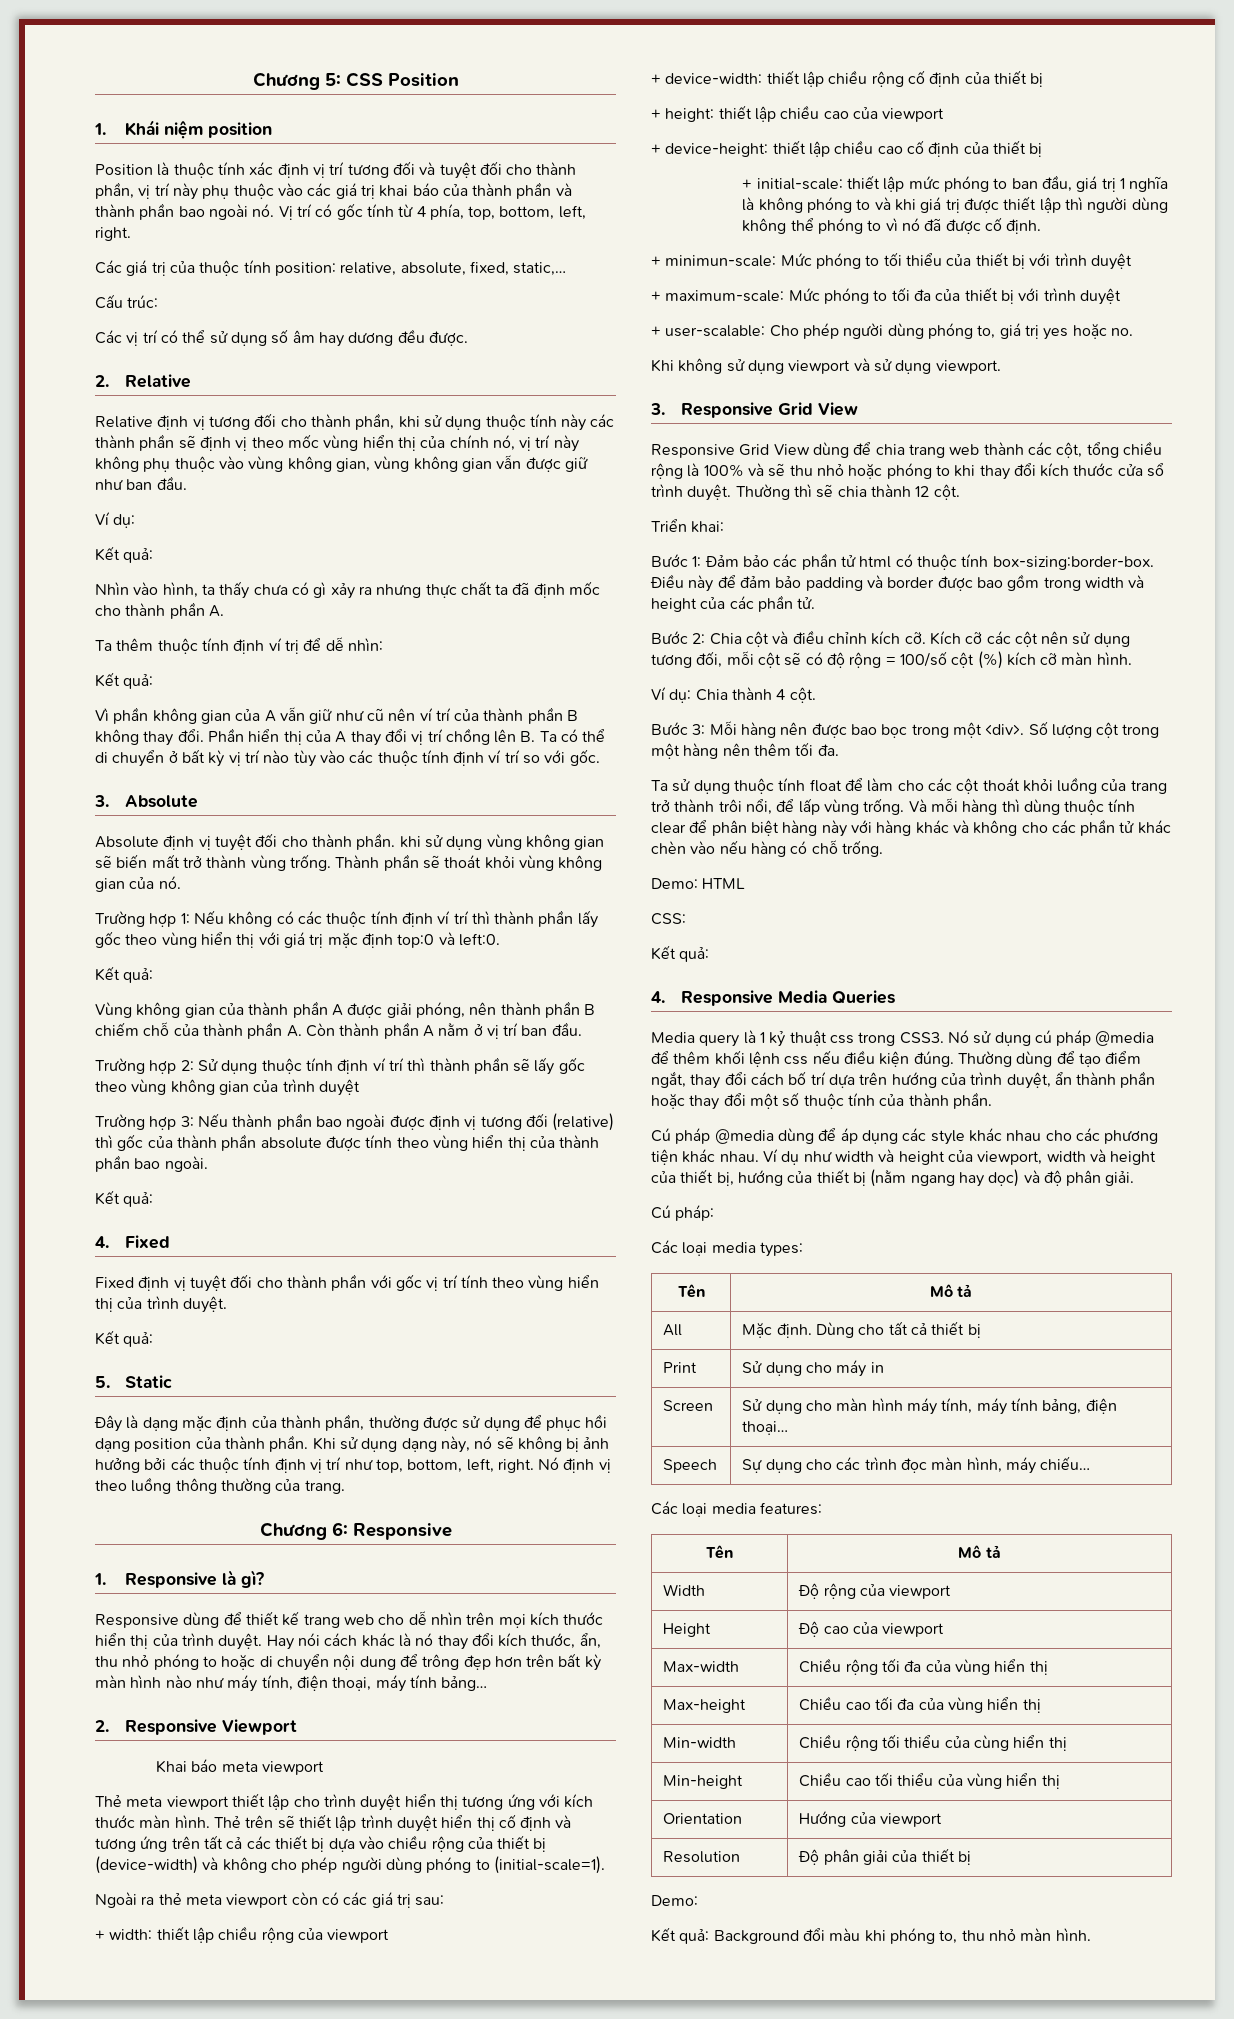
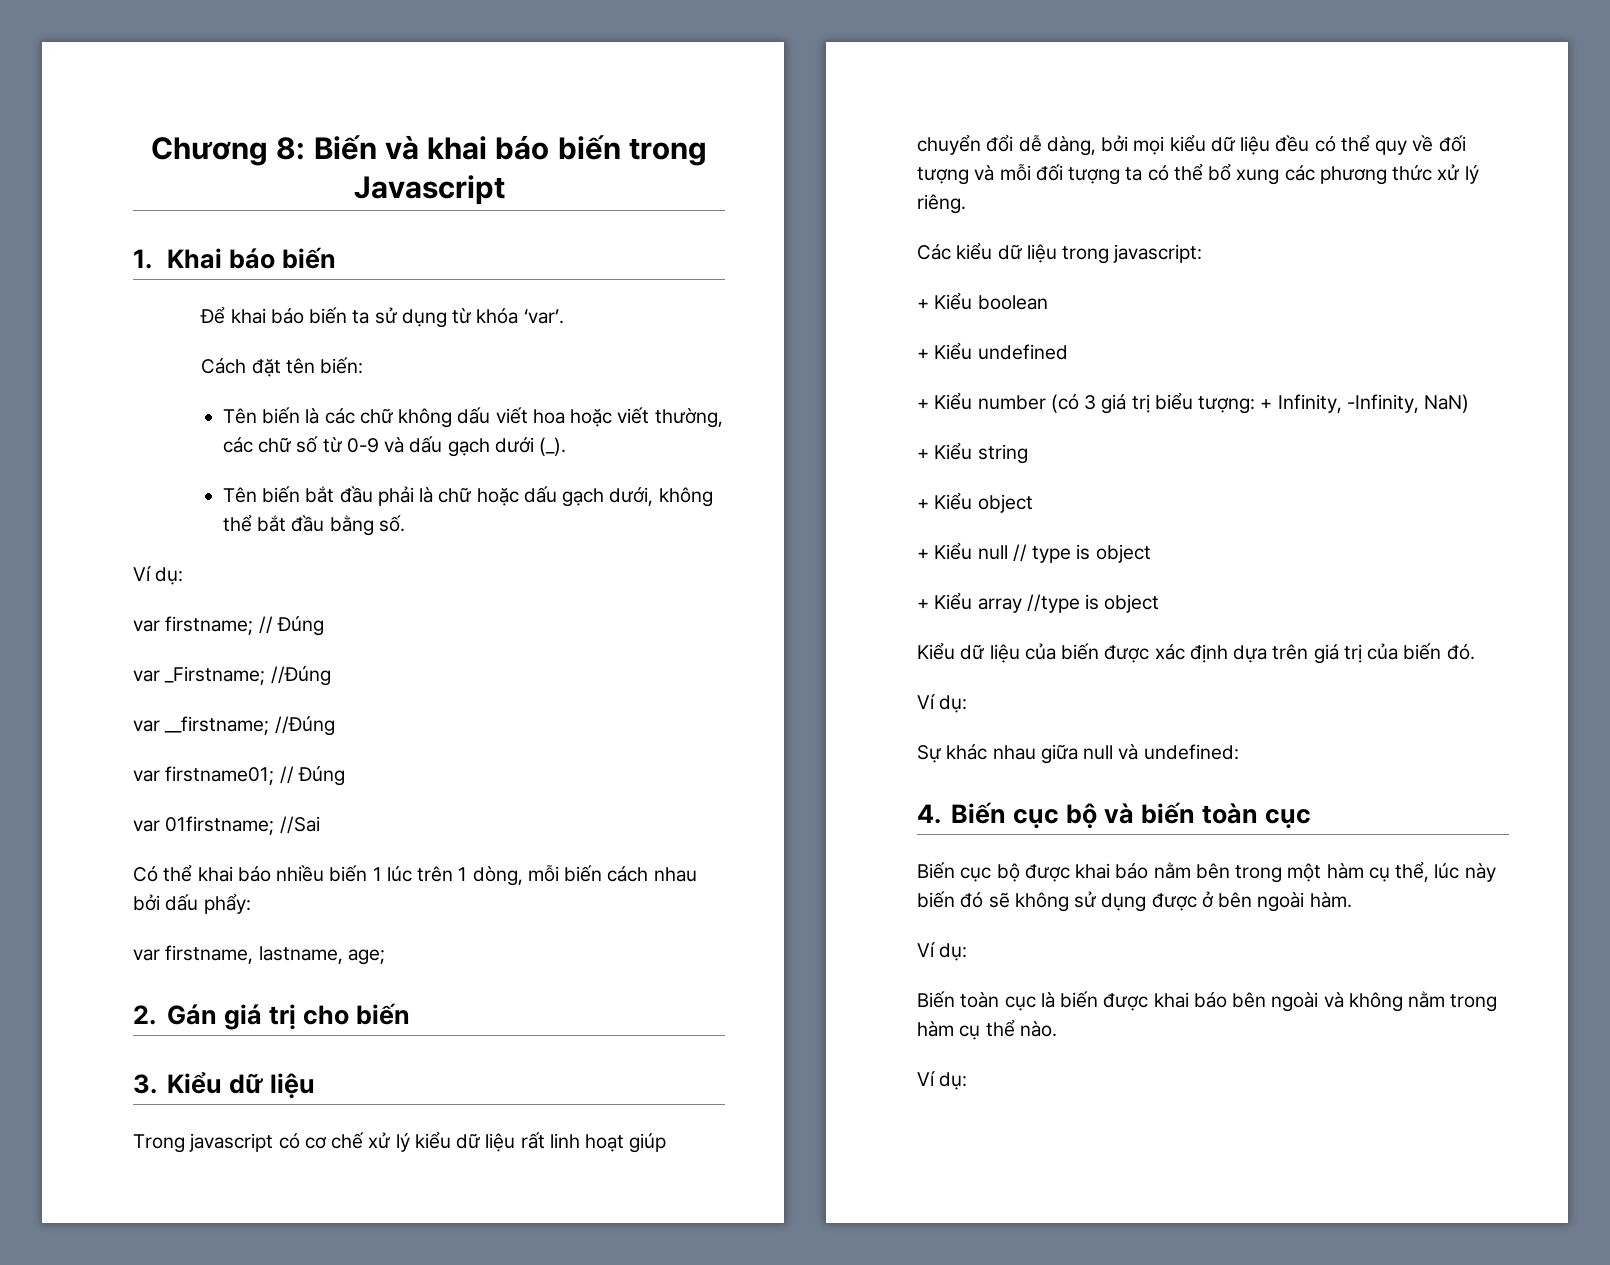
[252,72,459,90] [94,120,273,139] [95,161,577,179] [95,182,572,200] [95,203,586,220] [95,227,131,241] [95,260,567,276] [95,294,159,309] [95,329,468,347] [95,374,192,388] [95,413,615,431] [95,434,579,452] [95,455,588,472] [95,476,187,490] [95,512,136,528] [95,546,154,563] [95,581,601,599] [95,602,224,619] [95,637,383,654] [95,672,154,689] [95,707,579,724] [95,728,606,746] [95,749,600,767] [94,795,199,808] [95,833,605,851] [95,854,603,871] [95,876,181,892] [95,910,598,928] [95,931,500,948] [95,966,154,983] [95,1001,596,1018] [95,1022,582,1039] [95,1057,585,1075] [95,1079,360,1096] [95,1113,615,1131] [95,1134,600,1151] [95,1155,208,1172] [95,1190,154,1207] [95,1235,171,1249] [95,1274,599,1292] [95,1296,227,1313] [95,1330,154,1347] [95,1375,173,1388] [94,1414,608,1432] [95,1435,610,1453] [95,1457,611,1473] [95,1477,345,1494] [259,1522,452,1540] [94,1570,265,1588] [95,1611,604,1628] [95,1633,601,1650] [95,1653,601,1671] [95,1675,488,1692] [95,1719,298,1735] [155,1759,324,1775] [95,1793,594,1811] [95,1814,572,1832] [95,1835,547,1852] [95,1856,605,1874] [95,1892,445,1908] [95,1926,390,1943] [651,70,1044,87] [651,105,945,122] [651,140,1043,157] [742,175,1169,192] [742,196,1168,213] [742,217,1042,234] [651,252,1132,270] [651,287,1121,305] [651,323,1133,340] [651,358,1001,374] [650,402,859,418] [651,441,1162,458] [651,463,1165,480] [651,484,960,501] [651,519,725,533] [651,553,1154,570] [650,574,1145,592] [651,595,816,612] [651,630,1130,647] [651,651,1132,669] [651,687,816,703] [651,721,1160,738] [651,742,839,759] [651,777,1167,794] [651,798,1136,815] [651,819,1171,837] [651,840,883,857] [651,878,746,889] [651,913,686,925] [651,945,710,962] [651,990,896,1006] [651,1030,1155,1047] [651,1050,1142,1067] [651,1071,1156,1089] [651,1092,992,1110] [651,1128,1159,1145] [651,1149,1157,1165] [651,1169,1135,1187] [651,1205,715,1221] [651,1240,803,1257] [677,1284,705,1298] [929,1284,973,1297] [663,1324,683,1336] [742,1321,981,1338] [663,1362,698,1373] [742,1360,884,1377] [663,1400,714,1411] [742,1398,1117,1415] [742,1421,789,1435] [663,1459,718,1473] [742,1456,1091,1474] [651,1501,822,1517] [706,1545,733,1559] [958,1545,1001,1558] [663,1584,706,1596] [798,1583,952,1599] [663,1623,712,1637] [798,1621,945,1637] [663,1661,740,1672] [799,1658,1048,1675] [663,1699,747,1713] [799,1696,1041,1713] [663,1737,737,1748] [799,1734,1067,1751] [663,1775,744,1789] [799,1772,1060,1789] [663,1813,743,1824] [799,1811,942,1827] [663,1851,741,1863] [798,1848,971,1865] [651,1895,698,1906] [651,1927,1091,1944] Chương 5: CSS Position // 1. Khái niệm position // Position là thuộc tính xác định vị trí tương đối và tuyệt đối cho thành phần, vị trí này phụ thuộc vào các giá trị khai báo của thành phần và thành phần bao ngoài nó. Vị trí có gốc tính từ 4 phía, top, bottom, left, right. // Các giá trị của thuộc tính position: relative, absolute, fixed, static,… // Cấu trúc: // Các vị trí có thể sử dụng số âm hay dương đều được. // 2. Relative // Relative định vị tương đối cho thành phần, khi sử dụng thuộc tính này các thành phần sẽ định vị theo mốc vùng hiển thị của chính nó, vị trí này không phụ thuộc vào vùng không gian, vùng không gian vẫn được giữ như ban đầu. // Ví dụ: // Kết quả: // Nhìn vào hình, ta thấy chưa có gì xảy ra nhưng thực chất ta đã định mốc cho thành phần A. // Ta thêm thuộc tính định ví trị để dễ nhìn: // Kết quả: // Vì phần không gian của A vẫn giữ như cũ nên ví trí của thành phần B không thay đổi. Phần hiển thị của A thay đổi vị trí chồng lên B. Ta có thể di chuyển ở bất kỳ vị trí nào tùy vào các thuộc tính định ví trí so với gốc. // 3. Absolute // Absolute định vị tuyệt đối cho thành phần. khi sử dụng vùng không gian sẽ biến mất trở thành vùng trống. Thành phần sẽ thoát khỏi vùng không gian của nó. // Trường hợp 1: Nếu không có các thuộc tính định ví trí thì thành phần lấy gốc theo vùng hiển thị với giá trị mặc định top:0 và left:0. // Kết quả: // Vùng không gian của thành phần A được giải phóng, nên thành phần B chiếm chỗ của thành phần A. Còn thành phần A nằm ở vị trí ban đầu. // Trường hợp 2: Sử dụng thuộc tính định ví trí thì thành phần sẽ lấy gốc theo vùng không gian của trình duyệt // Trường hợp 3: Nếu thành phần bao ngoài được định vị tương đối (relative) thì gốc của thành phần absolute được tính theo vùng hiển thị của thành phần bao ngoài. // Kết quả: // 4. Fixed // Fixed định vị tuyệt đối cho thành phần với gốc vị trí tính theo vùng hiển thị của trình duyệt. // Kết quả: // 5. Static // Đây là dạng mặc định của thành phần, thường được sử dụng để phục hồi dạng position của thành phần. Khi sử dụng dạng này, nó sẽ không bị ảnh hưởng bởi các thuộc tính định vị trí như top, bottom, left, right. Nó định vị theo luồng thông thường của trang. // Chương 6: Responsive // 1. Responsive là gì? // Responsive dùng để thiết kế trang web cho dễ nhìn trên mọi kích thước hiển thị của trình duyệt. Hay nói cách khác là nó thay đổi kích thước, ẩn, thu nhỏ phóng to hoặc di chuyển nội dung để trông đẹp hơn trên bất kỳ màn hình nào như máy tính, điện thoại, máy tính bảng… // 2. Responsive Viewport // Khai báo meta viewport // Thẻ meta viewport thiết lập cho trình duyệt hiển thị tương ứng với kích thước màn hình. Thẻ trên sẽ thiết lập trình duyệt hiển thị cố định và tương ứng trên tất cả các thiết bị dựa vào chiều rộng của thiết bị (device-width) và không cho phép người dùng phóng to (initial-scale=1). // Ngoài ra thẻ meta viewport còn có các giá trị sau: // + width: thiết lập chiều rộng của viewport // + device-width: thiết lập chiều rộng cố định của thiết bị // + height: thiết lập chiều cao của viewport // + device-height: thiết lập chiều cao cố định của thiết bị // + initial-scale: thiết lập mức phóng to ban đầu, giá trị 1 nghĩa là không phóng to và khi giá trị được thiết lập thì người dùng không thể phóng to vì nó đã được cố định. // + minimun-scale: Mức phóng to tối thiểu của thiết bị với trình duyệt // + maximum-scale: Mức phóng to tối đa của thiết bị với trình duyệt // + user-scalable: Cho phép người dùng phóng to, giá trị yes hoặc no. // Khi không sử dụng viewport và sử dụng viewport. // 3. Responsive Grid View // Responsive Grid View dùng để chia trang web thành các cột, tổng chiều rộng là 100% và sẽ thu nhỏ hoặc phóng to khi thay đổi kích thước cửa sổ trình duyệt. Thường thì sẽ chia thành 12 cột. // Triển khai: // Bước 1: Đảm bảo các phần tử html có thuộc tính box-sizing:border-box. Điều này để đảm bảo padding và border được bao gồm trong width và height của các phần tử. // Bước 2: Chia cột và điều chỉnh kích cỡ. Kích cỡ các cột nên sử dụng tương đối, mỗi cột sẽ có độ rộng = 100/số cột (%) kích cỡ màn hình. // Ví dụ: Chia thành 4 cột. // Bước 3: Mỗi hàng nên được bao bọc trong một <div>. Số lượng cột trong một hàng nên thêm tối đa. // Ta sử dụng thuộc tính float để làm cho các cột thoát khỏi luồng của trang trở thành trôi nổi, để lấp vùng trống. Và mỗi hàng thì dùng thuộc tính clear để phân biệt hàng này với hàng khác và không cho các phần tử khác chèn vào nếu hàng có chỗ trống. // Demo: HTML // CSS: // Kết quả: // 4. Responsive Media Queries // Media query là 1 kỷ thuật css trong CSS3. Nó sử dụng cú pháp @media để thêm khối lệnh css nếu điều kiện đúng. Thường dùng để tạo điểm ngắt, thay đổi cách bố trí dựa trên hướng của trình duyệt, ẩn thành phần hoặc thay đổi một số thuộc tính của thành phần. // Cú pháp @media dùng để áp dụng các style khác nhau cho các phương tiện khác nhau. Ví dụ như width và height của viewport, width và height của thiết bị, hướng của thiết bị (nằm ngang hay dọc) và độ phân giải. // Cú pháp: // Các loại media types: // Tên | Mô tả // All | Mặc định. Dùng cho tất cả thiết bị // Print | Sử dụng cho máy in // Screen | Sử dụng cho màn hình máy tính, máy tính bảng, điện thoại… // Speech | Sự dụng cho các trình đọc màn hình, máy chiếu… // Các loại media features: // Tên | Mô tả // Width | Độ rộng của viewport // Height | Độ cao của viewport // Max-width | Chiều rộng tối đa của vùng hiển thị // Max-height | Chiều cao tối đa của vùng hiển thị // Min-width | Chiều rộng tối thiểu của cùng hiển thị // Min-height | Chiều cao tối thiểu của vùng hiển thị // Orientation | Hướng của viewport // Resolution | Độ phân giải của thiết bị // Demo: // Kết quả: Background đổi màu khi phóng to, thu nhỏ màn hình. -> [151,135,707,166] [353,175,505,205] [133,247,337,269] [200,307,564,328] [201,357,364,377] [222,407,723,428] [222,436,567,457] [222,486,713,507] [222,515,405,536] [133,566,184,585] [133,616,324,636] [133,666,331,686] [133,716,335,736] [133,766,345,786] [133,816,320,835] [133,865,697,886] [133,894,251,914] [133,945,385,965] [133,1003,411,1030] [133,1072,316,1099] [133,1132,667,1153] [917,135,1466,156] [917,164,1479,185] [917,194,966,214] [917,243,1203,264] [917,293,1048,310] [917,343,1068,360] [917,393,1470,414] [917,443,1028,464] [917,493,1033,513] [917,543,1151,563] [917,593,1160,613] [917,643,1475,664] [917,694,968,713] [917,744,1239,764] [917,802,1312,829] [917,862,1496,883] [917,891,1352,912] [917,942,968,961] [917,991,1498,1012] [917,1020,1057,1040] [917,1071,968,1090] Chương 8: Biến và khai báo biến trong Javascript // 1. Khai báo biến // Để khai báo biến ta sử dụng từ khóa ‘var’. // Cách đặt tên biến: // Tên biến là các chữ không dấu viết hoa hoặc viết thường, các chữ số từ 0-9 và dấu gạch dưới (_). // Tên biến bắt đầu phải là chữ hoặc dấu gạch dưới, không thể bắt đầu bằng số. // Ví dụ: // var firstname; // Đúng // var _Firstname; //Đúng // var __firstname; //Đúng // var firstname01; // Đúng // var 01firstname; //Sai // Có thể khai báo nhiều biến 1 lúc trên 1 dòng, mỗi biến cách nhau bởi dấu phẩy: // var firstname, lastname, age; // 2. Gán giá trị cho biến // 3. Kiểu dữ liệu // Trong javascript có cơ chế xử lý kiểu dữ liệu rất linh hoạt giúp chuyển đổi dễ dàng, bởi mọi kiểu dữ liệu đều có thể quy về đối tượng và mỗi đối tượng ta có thể bổ xung các phương thức xử lý riêng. // Các kiểu dữ liệu trong javascript: // + Kiểu boolean // + Kiểu undefined // + Kiểu number (có 3 giá trị biểu tượng: + Infinity, -Infinity, NaN) // + Kiểu string // + Kiểu object // + Kiểu null // type is object // + Kiểu array //type is object // Kiểu dữ liệu của biến được xác định dựa trên giá trị của biến đó. // Ví dụ: // Sự khác nhau giữa null và undefined: // 4. Biến cục bộ và biến toàn cục // Biến cục bộ được khai báo nằm bên trong một hàm cụ thể, lúc này biến đó sẽ không sử dụng được ở bên ngoài hàm. // Ví dụ: // Biến toàn cục là biến được khai báo bên ngoài và không nằm trong hàm cụ thể nào. // Ví dụ:

